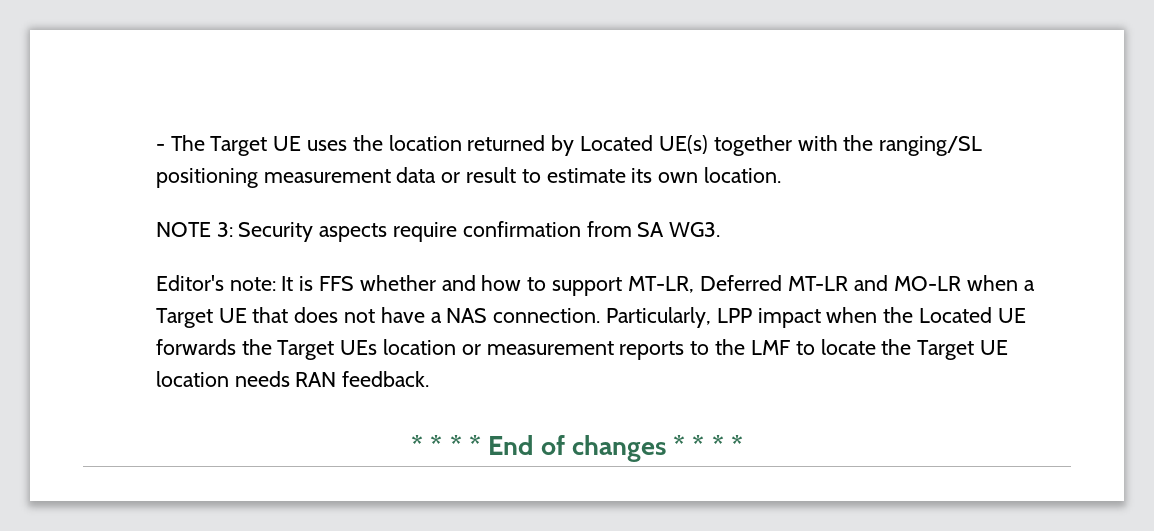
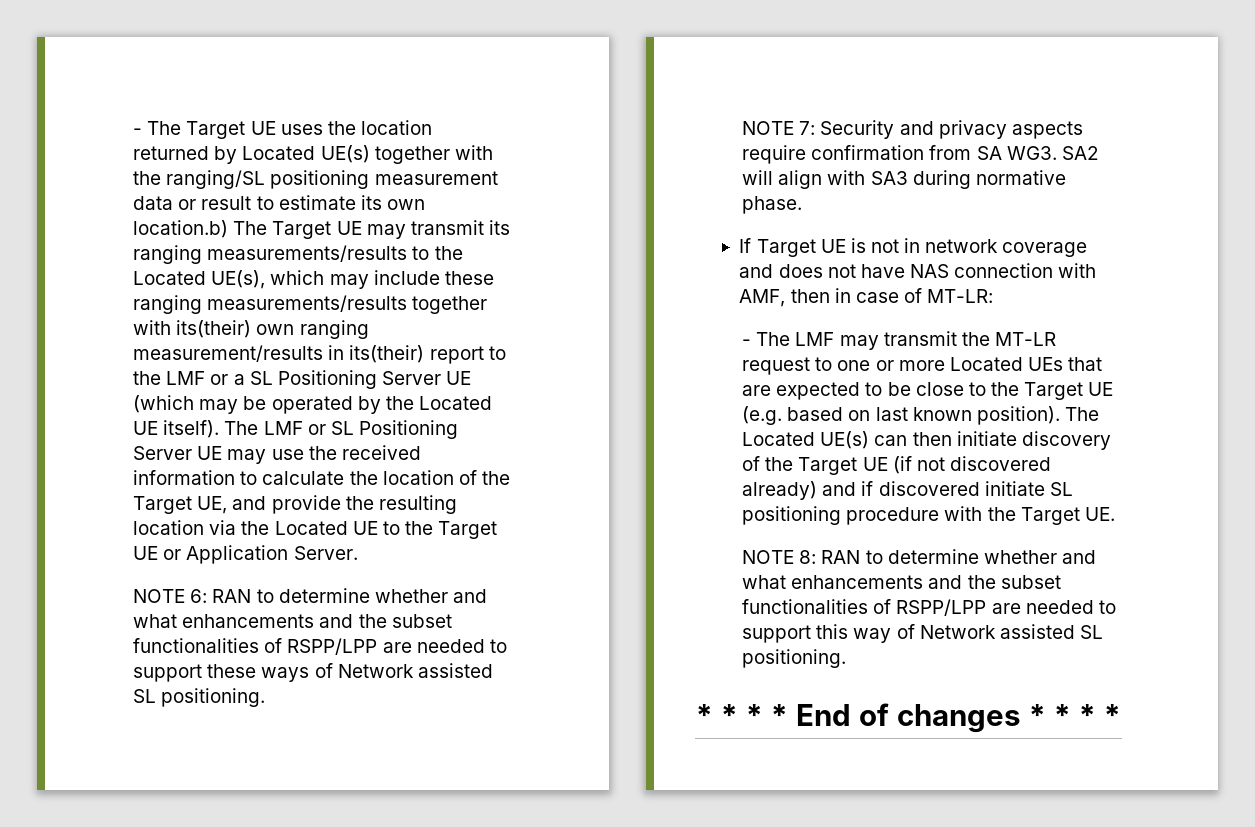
[704,167,782,183] [155,222,314,242] location. // NOTE 3: Security -> [133,220,510,239] [133,245,463,264] [133,270,494,289] [133,295,488,314] [133,320,369,339] [133,345,506,364] [133,370,472,389] [133,395,492,414] [133,420,458,439] [133,445,421,464] [133,470,510,485] [133,495,457,514] [133,520,498,539] [133,545,358,564] [133,588,487,603] [133,614,452,628] [133,638,507,655] [133,663,493,682] [133,688,266,707] [742,120,1007,139] location.b) The Target UE may transmit its ranging measurements/results to the Located UE(s), which may include these ranging measurements/results together with its(their) own ranging measurement/results in its(their) report to the LMF or a SL Positioning Server UE (which may be operated by the Located UE itself). The LMF or SL Positioning Server UE may use the received information to calculate the location of the Target UE, and provide the resulting location via the Located UE to the Target UE or Application Server. // NOTE 6: RAN to determine whether and what enhancements and the subset functionalities of RSPP/LPP are needed to support these ways of Network assisted SL positioning. // NOTE 7: Security and privacy
[155,275,1035,296] [155,307,1026,328] [155,339,1008,360] [155,371,430,387] // Editor's note: It is FFS whether and how to support MT-LR, Deferred MT-LR and MO-LR when a Target UE that does not have a NAS connection. Particularly, LPP impact when the Located UE forwards the Target UEs location or measurement reports to the LMF to locate the Target UE location needs RAN feedback. -> [1061,146,1099,160] [742,170,1066,189] [742,196,803,214] [739,238,1088,257] [739,263,1097,278] [739,288,994,307] [742,331,1056,350] [742,357,1103,375] [742,382,1114,400] [742,406,1099,425] [742,431,1111,450] [742,456,1051,475] [742,481,1073,500] [742,506,1115,525] [742,549,1096,564] [742,575,1061,589] [742,599,1116,616] [742,624,1103,643] [742,649,847,668] SA2 will align with SA3 during normative phase. // If Target UE is not in network coverage and does not have NAS connection with AMF, then in case of MT-LR: // - The LMF may transmit the MT-LR request to one or more Located UEs that are expected to be close to the Target UE (e.g. based on last known position). The Located UE(s) can then initiate discovery of the Target UE (if not discovered already) and if discovered initiate SL positioning procedure with the Target UE. // NOTE 8: RAN to determine whether and what enhancements and the subset functionalities of RSPP/LPP are needed to support this way of Network assisted SL positioning.

